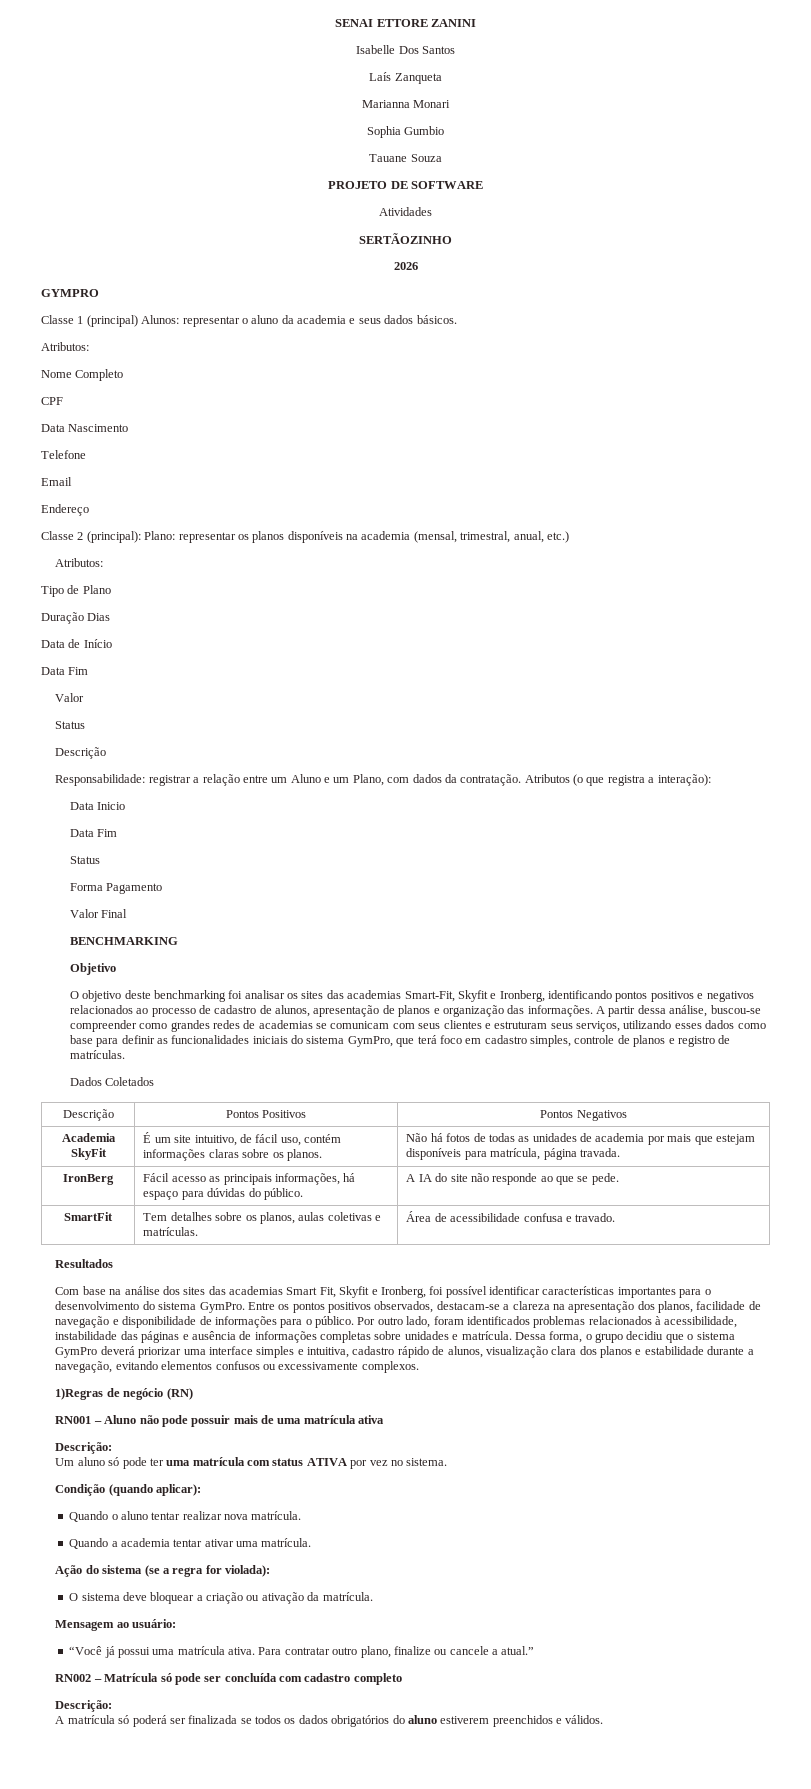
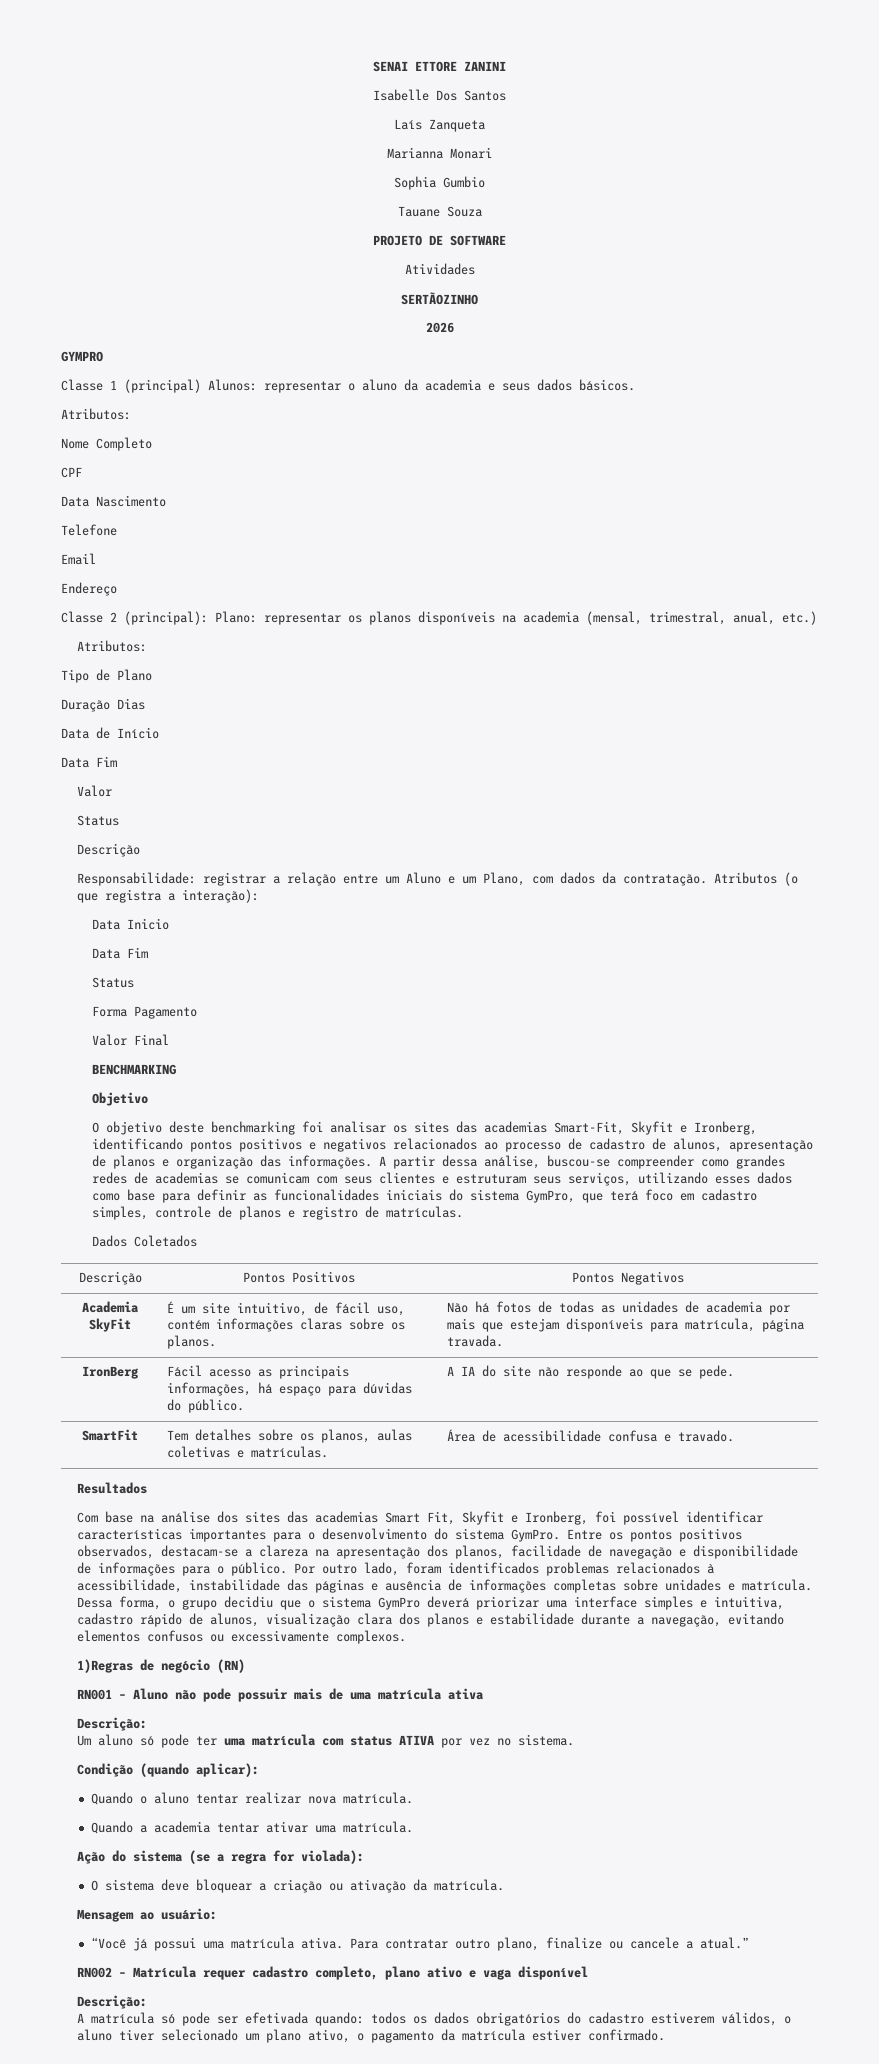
[160,1673,402,1685] só pode ser concluída com cadastro completo -> [202,1966,588,1980] requer cadastro completo, plano ativo e vaga disponível
[132,1715,252,1727] poderá ser finalizada se -> [181,2012,364,2026] pode ser efetivada quando:
[407,1715,604,1727] aluno estiverem preenchidos e válidos. -> [587,2012,791,2026] [76,2029,665,2043] cadastro estiverem válidos, o aluno tiver selecionado um plano ativo, o pagamento da matrícula estiver confirmado.

